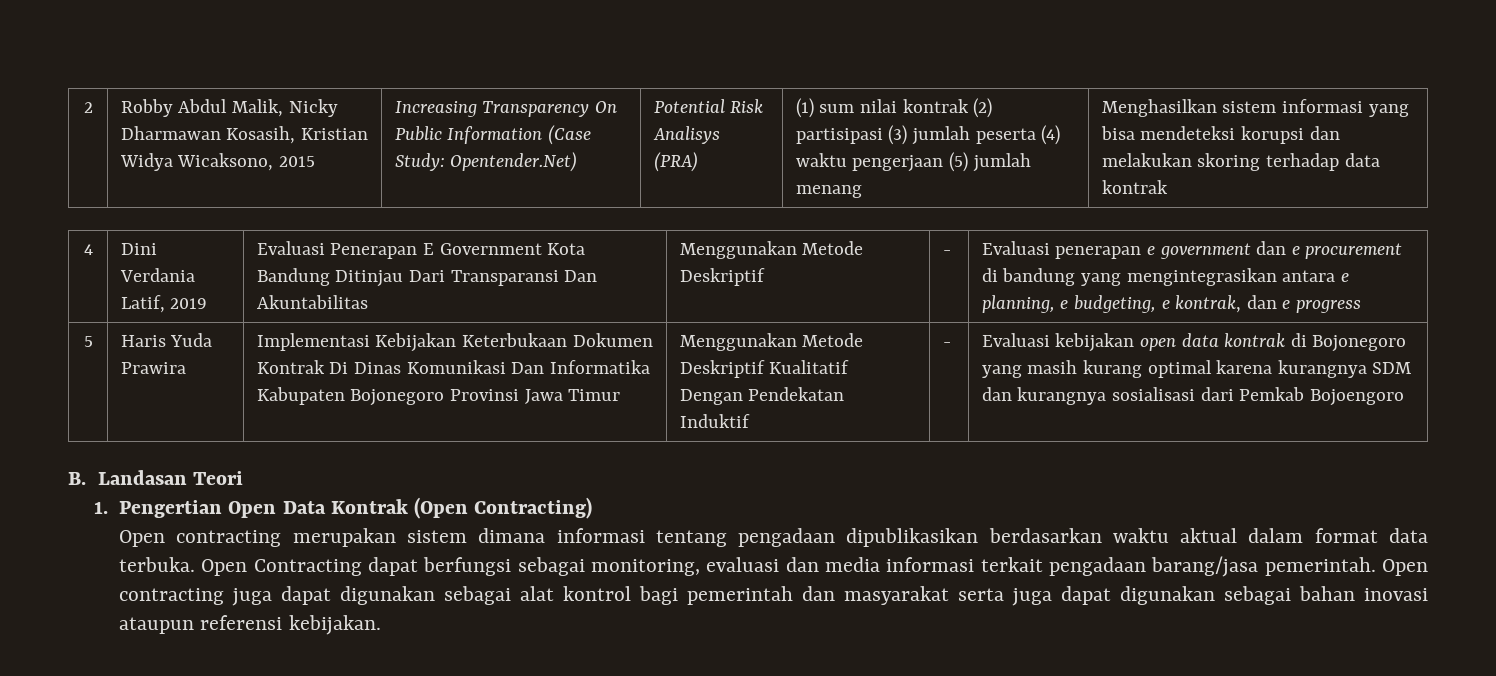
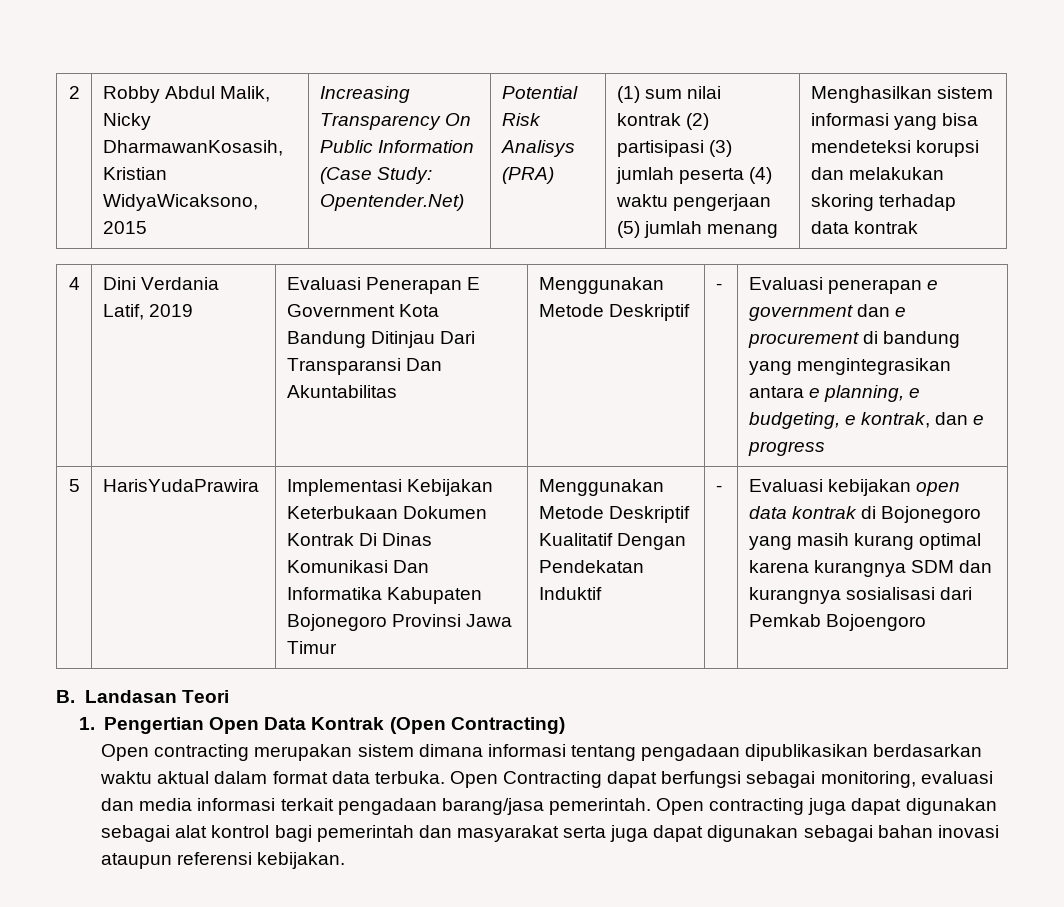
[120,126,368,144] [119,153,274,171] Dharmawan Kosasih, Kristian Widya Wicaksono, -> [102,140,283,156] [102,167,167,180] [102,194,258,211] DharmawanKosasih, Kristian WidyaWicaksono,
[120,333,213,347] [120,362,186,374] Haris Yuda Prawira -> [102,479,259,492] HarisYudaPrawira

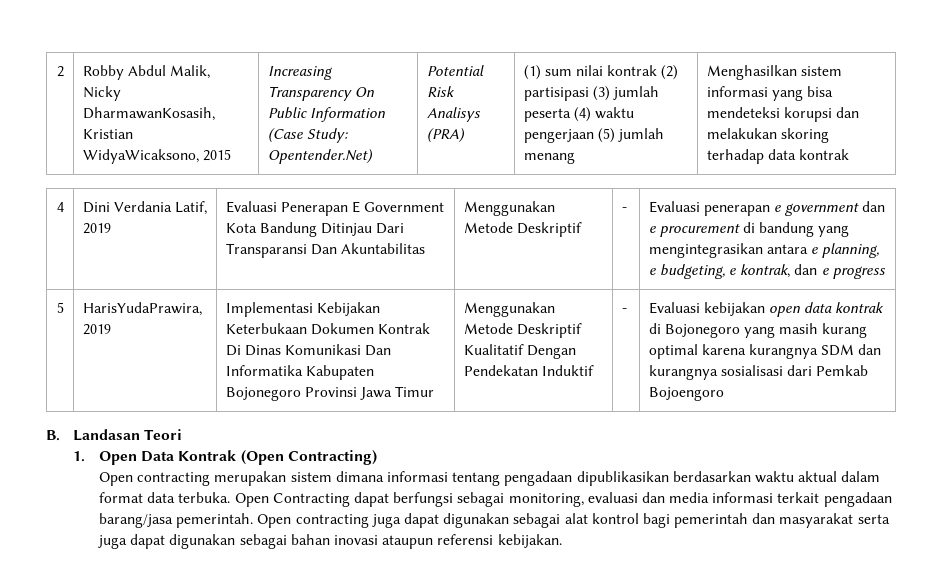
[102,479,259,492] HarisYudaPrawira -> [82,302,202,316] [82,324,111,335] HarisYudaPrawira, 2019
[104,717,205,734] Pengertian -> (85, 456) none

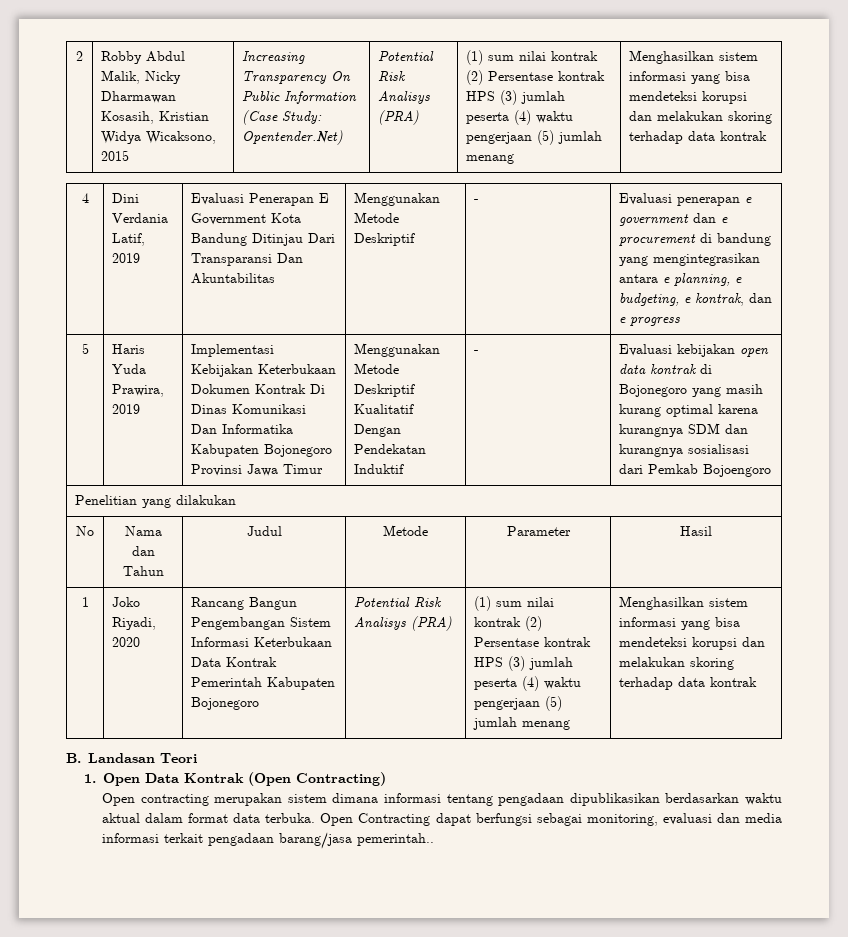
[82,107,215,121] [82,129,133,139] [82,149,199,164] DharmawanKosasih, Kristian WidyaWicaksono, -> [101,91,177,103] [101,111,210,124] [101,131,217,144] Dharmawan Kosasih, Kristian Widya Wicaksono,
[523,87,589,101] partisipasi -> [488,71,606,81] [466,91,496,101] Persentase kontrak HPS
[82,302,202,316] HarisYudaPrawira, -> [112,344,146,354] [112,364,147,374] [112,384,165,397] Haris Yuda Prawira,
(724, 394) none -> [75,495,237,508] [76,526,94,536] [124,526,162,536] [131,546,155,556] [122,566,164,576] [246,526,282,536] [383,525,428,536] [506,526,571,536] [680,526,712,536] [81,597,89,607] [112,597,141,607] [112,617,157,630] [112,637,141,647] [191,597,298,610] [191,617,332,630] [191,637,333,647] [191,657,278,667] [191,677,336,690] [191,697,260,710] [354,597,443,608] [354,616,453,631] [474,596,555,611] [474,616,543,631] [474,637,592,647] [474,656,574,671] [474,676,582,691] [474,696,563,711] [473,717,571,730] [619,596,749,610] [619,617,741,630] [619,637,766,650] [619,657,735,670] [619,677,758,690] // Penelitian yang dilakukan // No | Nama dan Tahun | Judul | Metode | Parameter | Hasil // 1 | Joko Riyadi, 2020 | Rancang Bangun Pengembangan Sistem Informasi Keterbukaan Data Kontrak Pemerintah Kabupaten Bojonegoro | Potential Risk Analisys (PRA) | (1) sum nilai kontrak (2) Persentase kontrak HPS (3) jumlah peserta (4) waktu pengerjaan (5) jumlah menang | Menghasilkan sistem informasi yang bisa mendeteksi korupsi dan melakukan skoring terhadap data kontrak
[176,513,890,528] [98,534,562,549] pemerintah. Open contracting juga dapat digunakan sebagai alat kontrol bagi pemerintah dan masyarakat serta juga dapat digunakan sebagai bahan inovasi ataupun referensi kebijakan. -> [356,833,434,846] pemerintah..

